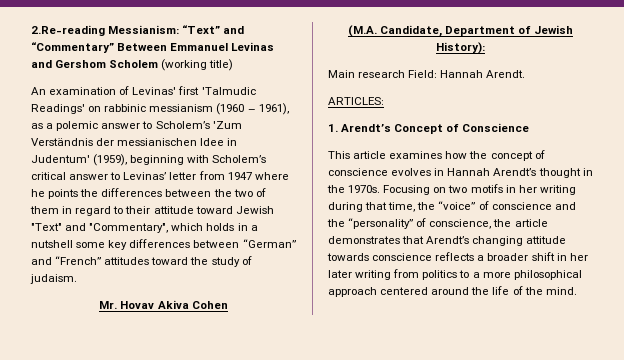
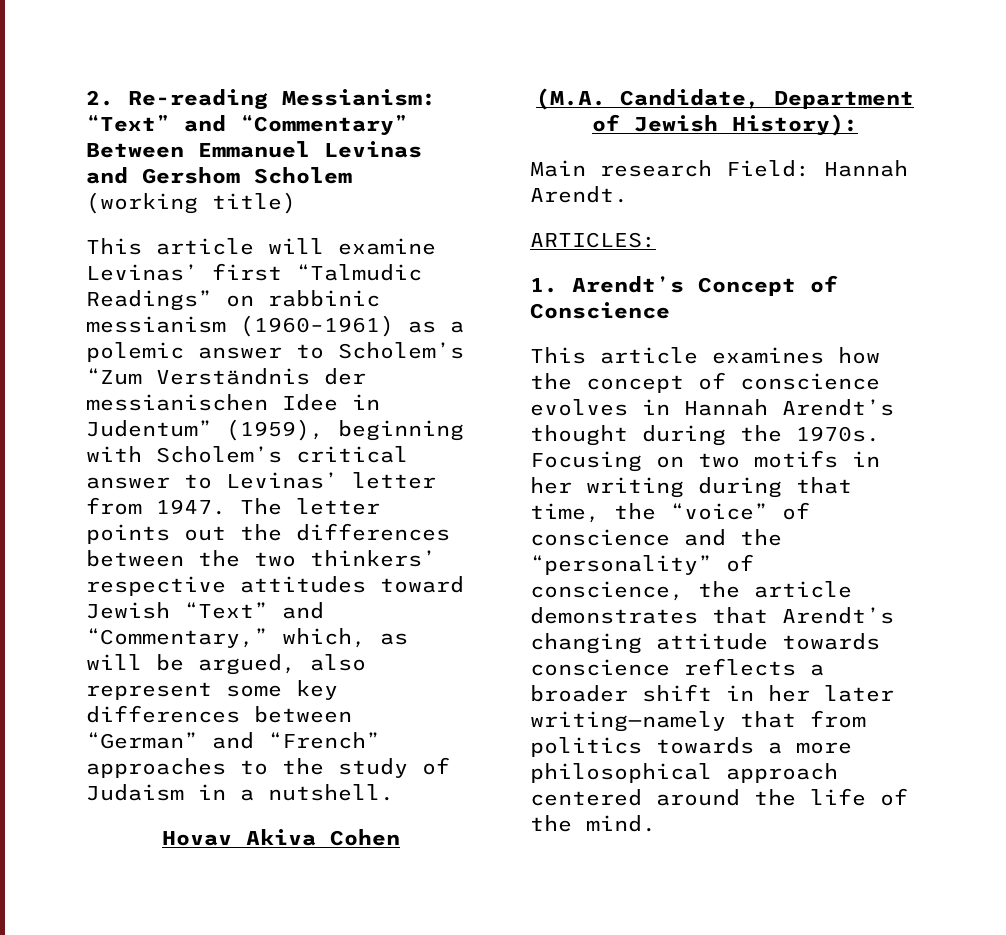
[31,25,105,36] 2.Re-reading -> [86,89,268,110] 2. Re-reading
[31,86,256,95] [31,103,289,115] An examination of Levinas' first 'Talmudic Readings' on rabbinic messianism (1960 – 1961), -> [86,238,436,255] [86,263,422,281] [86,290,380,311] [86,315,394,337] This article will examine Levinas’ first “Talmudic Readings” on rabbinic messianism (1960–1961)
[212,121,242,129] 'Zum -> [86,368,142,385] “Zum
[31,155,90,163] Judentum' -> [86,420,212,437] Judentum”
[227,172,289,180] [31,189,79,199] 1947 where he points -> [156,498,380,515] [86,524,226,544] 1947. The letter points out
[255,188,266,197] [30,206,274,216] [31,223,258,233] [31,240,73,248] of them in regard to their attitude toward Jewish "Text" and "Commentary", which holds in a nutshell -> [310,550,436,567] [86,576,464,596] [86,602,324,619] [86,628,408,648] [86,654,366,675] [86,682,212,700] thinkers’ respective attitudes toward Jewish “Text” and “Commentary,” which, as will be argued, also represent
[104,257,189,265] attitudes toward -> [86,758,268,778] approaches to
[30,274,77,284] [99,301,118,309] judaism. // Mr. -> [86,784,394,801] Judaism in a nutshell. //
[582,168,593,176] in -> [642,425,726,446] during
[355,270,392,280] writing -> [530,711,796,732] writing—namely that
[459,270,470,278] to -> [656,737,754,754] towards

